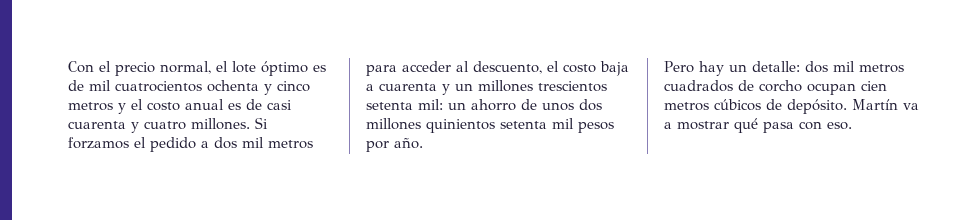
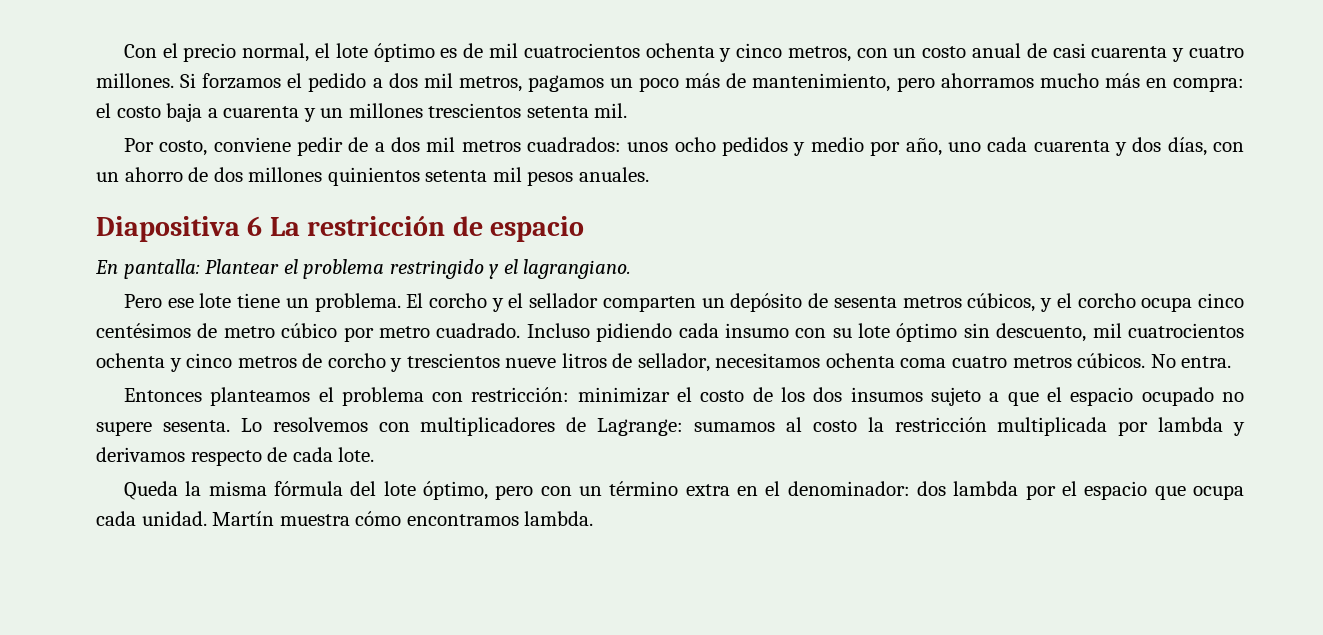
[68,99,143,114] metros y el -> [787,46,917,62] metros, con un
[228,103,241,110] es -> (1022, 50) none
[268,140,313,149] [366,61,542,76] metros para acceder al descuento, -> [458,73,1244,92] metros, pagamos un poco más de mantenimiento, pero ahorramos mucho más en compra:
[418,99,443,110] mil: -> [594,103,628,118] [123,137,1245,156] mil. // Por costo, conviene pedir de a dos mil metros cuadrados: unos ocho pedidos y medio por año, uno cada cuarenta y dos días, con
[542,102,574,111] unos -> (209, 174) none
[366,138,423,152] [664,61,904,76] [664,80,887,95] [664,99,919,114] [664,118,852,133] por año. // Pero hay un detalle: dos mil metros cuadrados de corcho ocupan cien metros cúbicos de depósito. Martín va a mostrar qué pasa con eso. -> [578,167,649,182] [96,216,585,242] [95,259,632,279] [123,293,1244,312] [96,323,1245,342] [96,353,1232,372] [123,387,1244,406] [96,417,1245,436] [96,447,375,466] [123,481,1244,500] [96,511,594,526] anuales. // Diapositiva 6 La restricción de espacio // En pantalla: Plantear el problema restringido y el lagrangiano. // Pero ese lote tiene un problema. El corcho y el sellador comparten un depósito de sesenta metros cúbicos, y el corcho ocupa cinco centésimos de metro cúbico por metro cuadrado. Incluso pidiendo cada insumo con su lote óptimo sin descuento, mil cuatrocientos ochenta y cinco metros de corcho y trescientos nueve litros de sellador, necesitamos ochenta coma cuatro metros cúbicos. No entra. // Entonces planteamos el problema con restricción: minimizar el costo de los dos insumos sujeto a que el espacio ocupado no supere sesenta. Lo resolvemos con multiplicadores de Lagrange: sumamos al costo la restricción multiplicada por lambda y derivamos respecto de cada lote. // Queda la misma fórmula del lote óptimo, pero con un término extra en el denominador: dos lambda por el espacio que ocupa cada unidad. Martín muestra cómo encontramos lambda.

